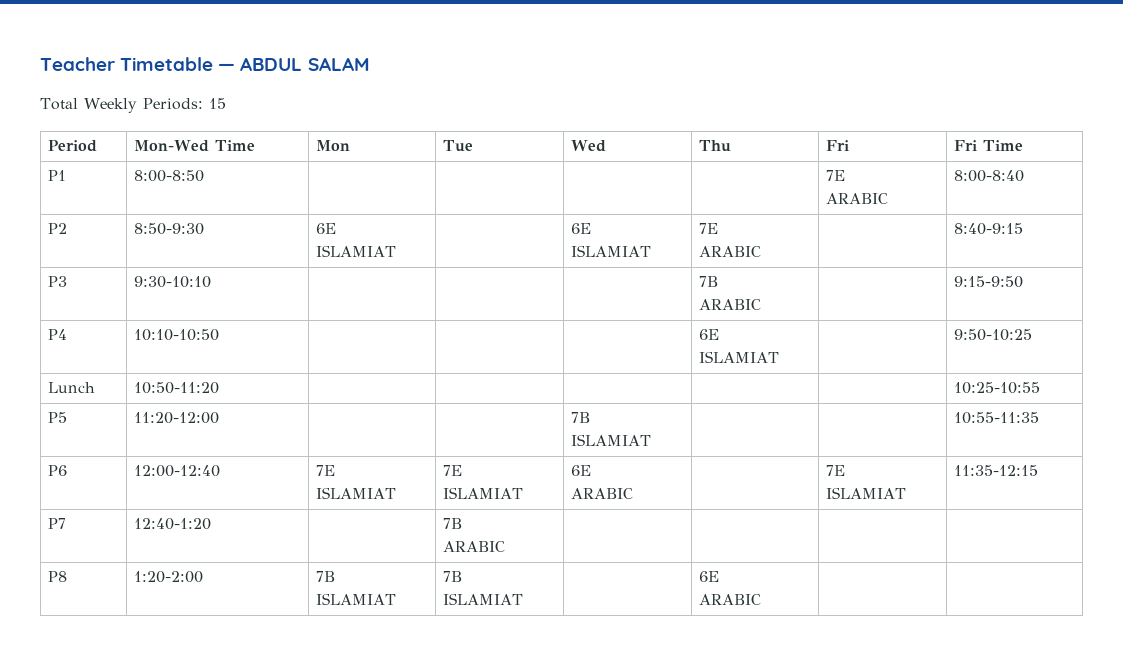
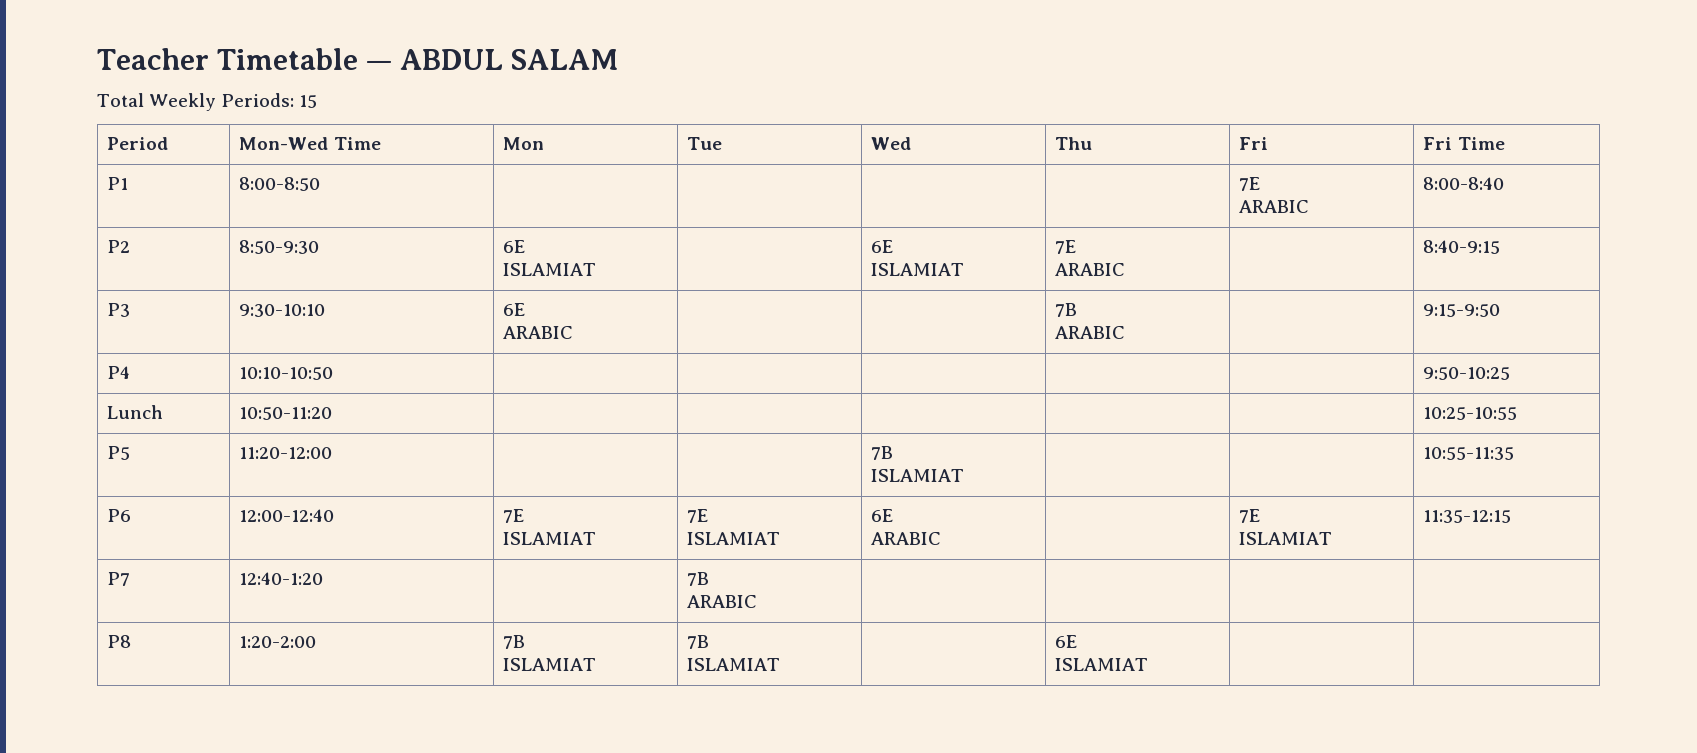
(211, 282) none -> [503,303,526,316] [503,326,574,339] 6E // ARABIC
[698,329,719,340] [698,351,779,363] 6E // ISLAMIAT -> (334, 373) none
[698,594,761,605] ARABIC -> [1055,658,1149,671] ISLAMIAT

